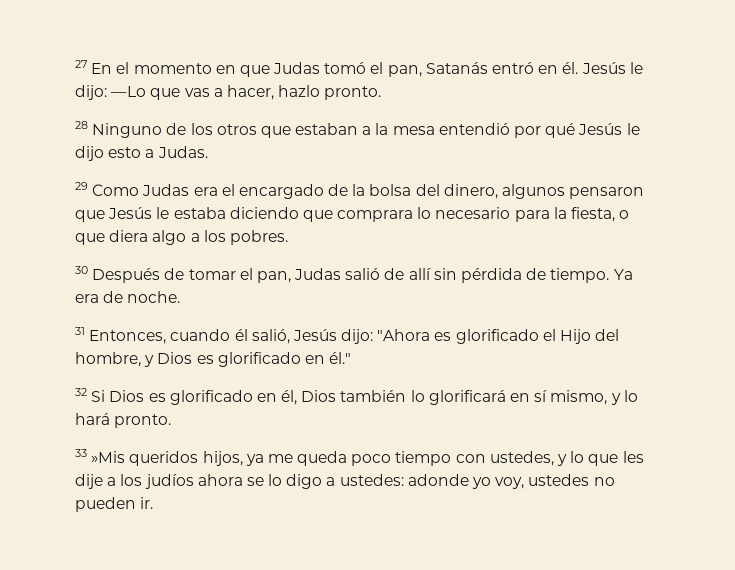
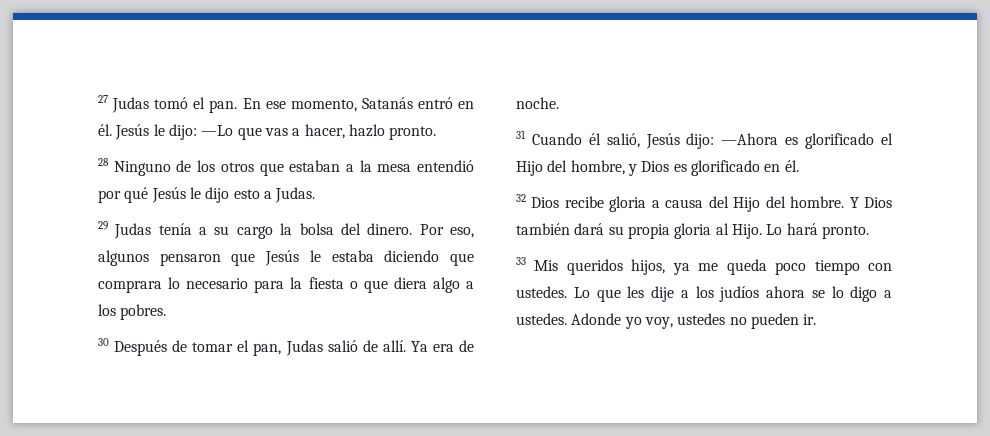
[91,62,422,77] En el momento en que Judas tomó el pan, -> [112,97,357,113] Judas tomó el pan. En ese momento,
[92,184,498,199] Como Judas era el encargado de la bolsa del dinero, -> [114,223,475,239] Judas tenía a su cargo la bolsa del dinero. Por eso,
[571,207,616,222] fiesta, -> [308,277,344,289] fiesta
[408,268,610,283] allí sin pérdida de tiempo. -> [382,340,406,352] allí.
[89,329,231,344] Entonces, cuando -> [531,133,582,145] Cuando
[377,329,431,341] "Ahora -> [721,133,779,145] —Ahora
[329,352,352,364] él." -> [784,160,799,172] él.
[91,390,638,405] Si Dios es glorificado en él, Dios también lo glorificará en sí mismo, y lo -> [531,196,892,212] [516,223,783,239] Dios recibe gloria a causa del Hijo del hombre. Y Dios también dará su propia gloria al Hijo. Lo
[91,451,126,463] »Mis -> [534,260,559,271] Mis
[489,451,585,466] ustedes, y lo -> [516,286,590,298] ustedes. Lo
[339,474,469,486] ustedes: adonde -> [516,313,622,325] ustedes. Adonde

